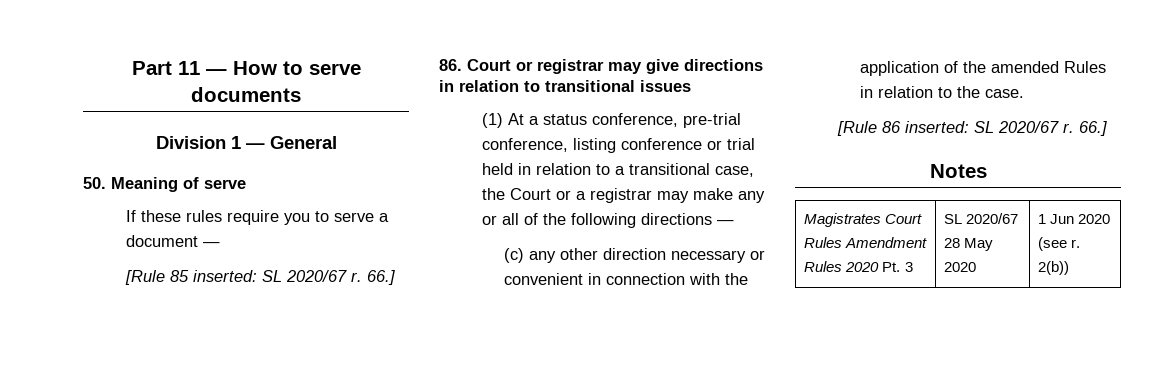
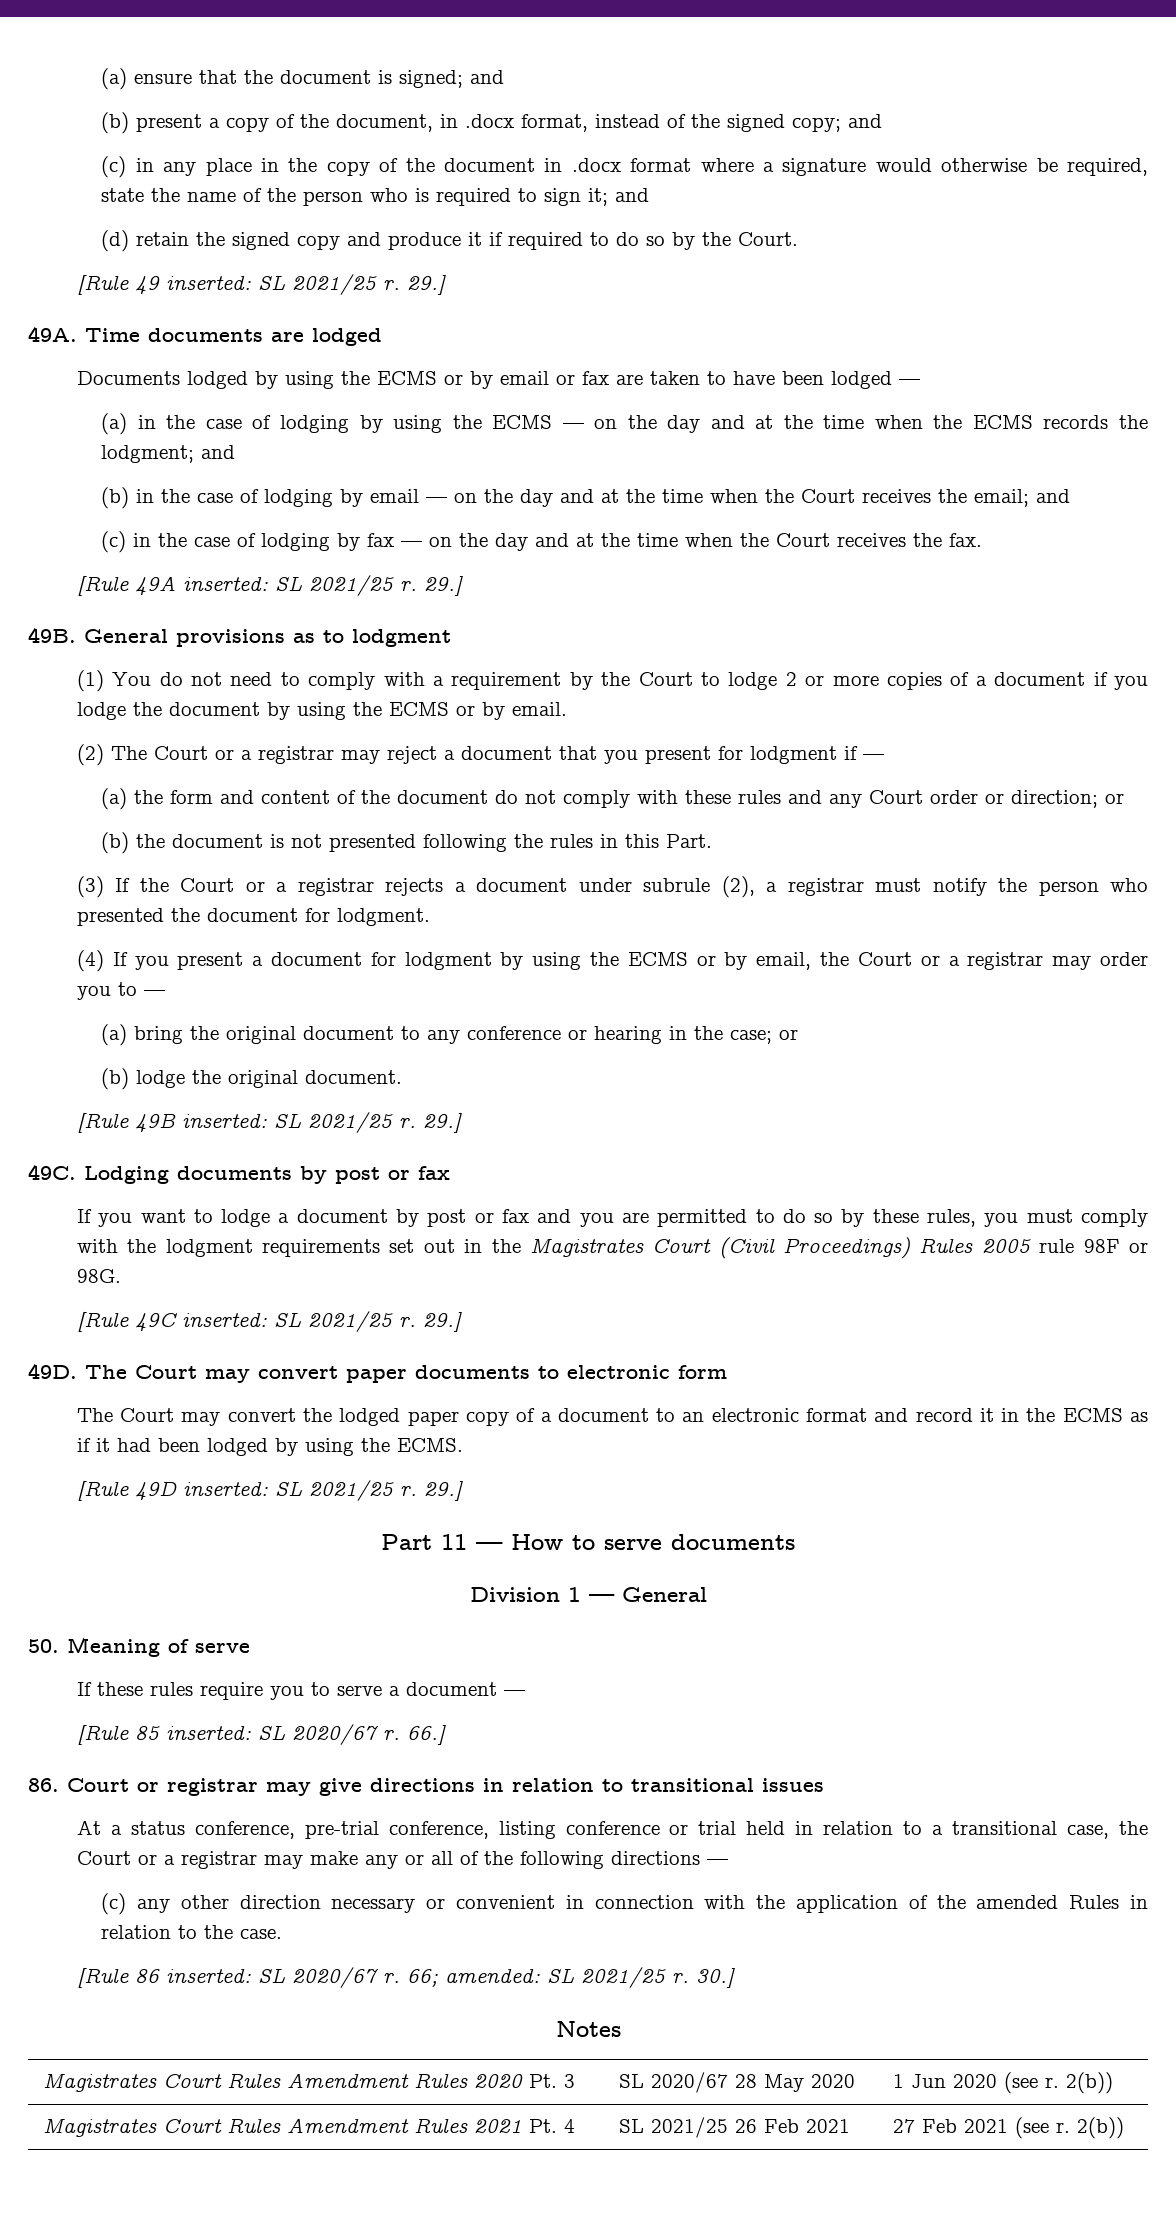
(131, 68) none -> [101,68,505,90] [101,112,883,134] [101,156,1149,178] [101,188,650,206] [101,230,799,252] [76,274,446,295] [28,326,382,346] [76,371,920,389] [101,413,1148,435] [101,445,236,463] [101,487,1071,509] [101,531,983,553] [76,575,463,596] [28,627,451,647] [76,670,1148,692] [76,702,567,720] [76,744,884,766] [101,788,1125,810] [101,832,713,854] [76,876,1148,898] [76,908,430,926] [76,950,1149,972] [76,982,165,1000] [101,1024,799,1046] [101,1068,403,1090] [76,1112,462,1133] [28,1164,450,1184] [76,1209,1149,1227] [76,1237,1148,1259] [76,1269,121,1283] [76,1311,462,1332] [28,1363,727,1383] [76,1408,1149,1426] [76,1438,463,1456] [76,1480,463,1501] (a) ensure that the document is signed; and // (b) present a copy of the document, in .docx format, instead of the signed copy; and // (c) in any place in the copy of the document in .docx format where a signature would otherwise be required, state the name of the person who is required to sign it; and // (d) retain the signed copy and produce it if required to do so by the Court. // [Rule 49 inserted: SL 2021/25 r. 29.] // 49A. Time documents are lodged // Documents lodged by using the ECMS or by email or fax are taken to have been lodged — // (a) in the case of lodging by using the ECMS — on the day and at the time when the ECMS records the lodgment; and // (b) in the case of lodging by email — on the day and at the time when the Court receives the email; and // (c) in the case of lodging by fax — on the day and at the time when the Court receives the fax. // [Rule 49A inserted: SL 2021/25 r. 29.] // 49B. General provisions as to lodgment // (1) You do not need to comply with a requirement by the Court to lodge 2 or more copies of a document if you lodge the document by using the ECMS or by email. // (2) The Court or a registrar may reject a document that you present for lodgment if — // (a) the form and content of the document do not comply with these rules and any Court order or direction; or // (b) the document is not presented following the rules in this Part. // (3) If the Court or a registrar rejects a document under subrule (2), a registrar must notify the person who presented the document for lodgment. // (4) If you present a document for lodgment by using the ECMS or by email, the Court or a registrar may order you to — // (a) bring the original document to any conference or hearing in the case; or // (b) lodge the original document. // [Rule 49B inserted: SL 2021/25 r. 29.] // 49C. Lodging documents by post or fax // If you want to lodge a document by post or fax and you are permitted to do so by these rules, you must comply with the lodgment requirements set out in the Magistrates Court (Civil Proceedings) Rules 2005 rule 98F or 98G. // [Rule 49C inserted: SL 2021/25 r. 29.] // 49D. The Court may convert paper documents to electronic form // The Court may convert the lodged paper copy of a document to an electronic format and record it in the ECMS as if it had been lodged by using the ECMS. // [Rule 49D inserted: SL 2021/25 r. 29.] //
[482,113,504,128] (1) -> (824, 1785) none
[1079,121,1108,136] 66.] -> [406,1967,735,1988] 66; amended: SL 2021/25 r. 30.]
(1070, 268) none -> [42,2118,575,2137] [618,2117,850,2138] [892,2117,1124,2139] // Magistrates Court Rules Amendment Rules 2021 Pt. 4 | SL 2021/25 26 Feb 2021 | 27 Feb 2021 (see r. 2(b))

